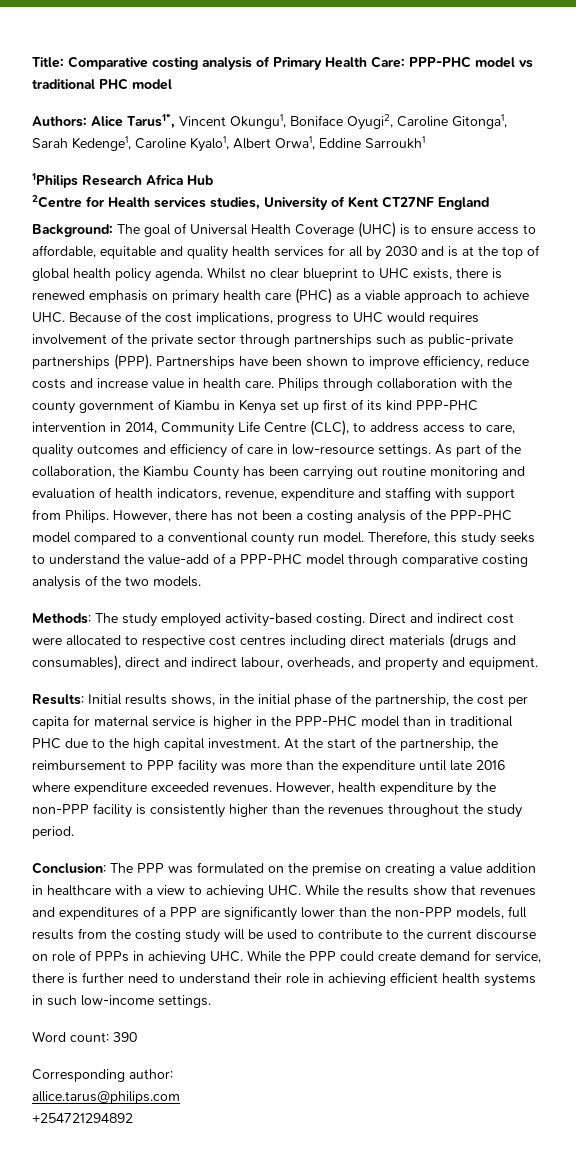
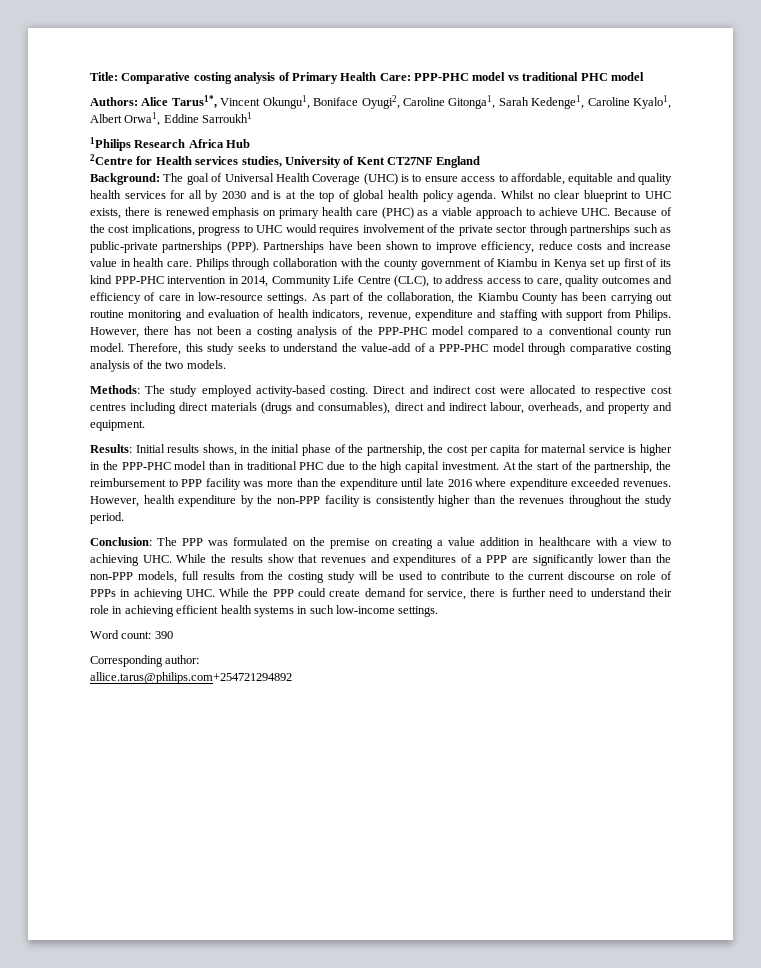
[32,1091,180,1104] [32,1113,133,1123] allice.tarus@philips.com // +254721294892 -> [90,672,292,684] allice.tarus@philips.com+254721294892

